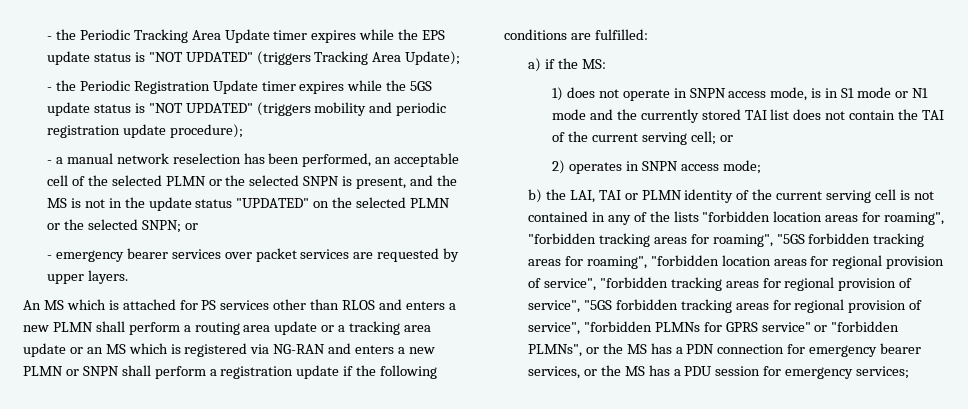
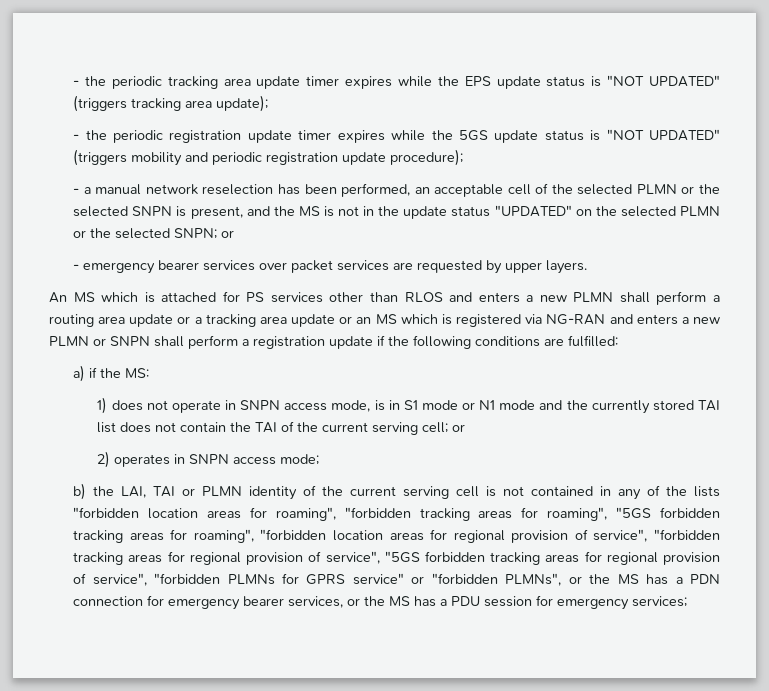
[46,29,270,43] - the Periodic Tracking Area Update -> [73,76,301,89] - the periodic tracking area update
[314,51,461,65] [46,80,258,94] Tracking Area Update); // - the Periodic Registration Update -> [131,95,269,112] [73,130,292,143] tracking area update); // - the periodic registration update

